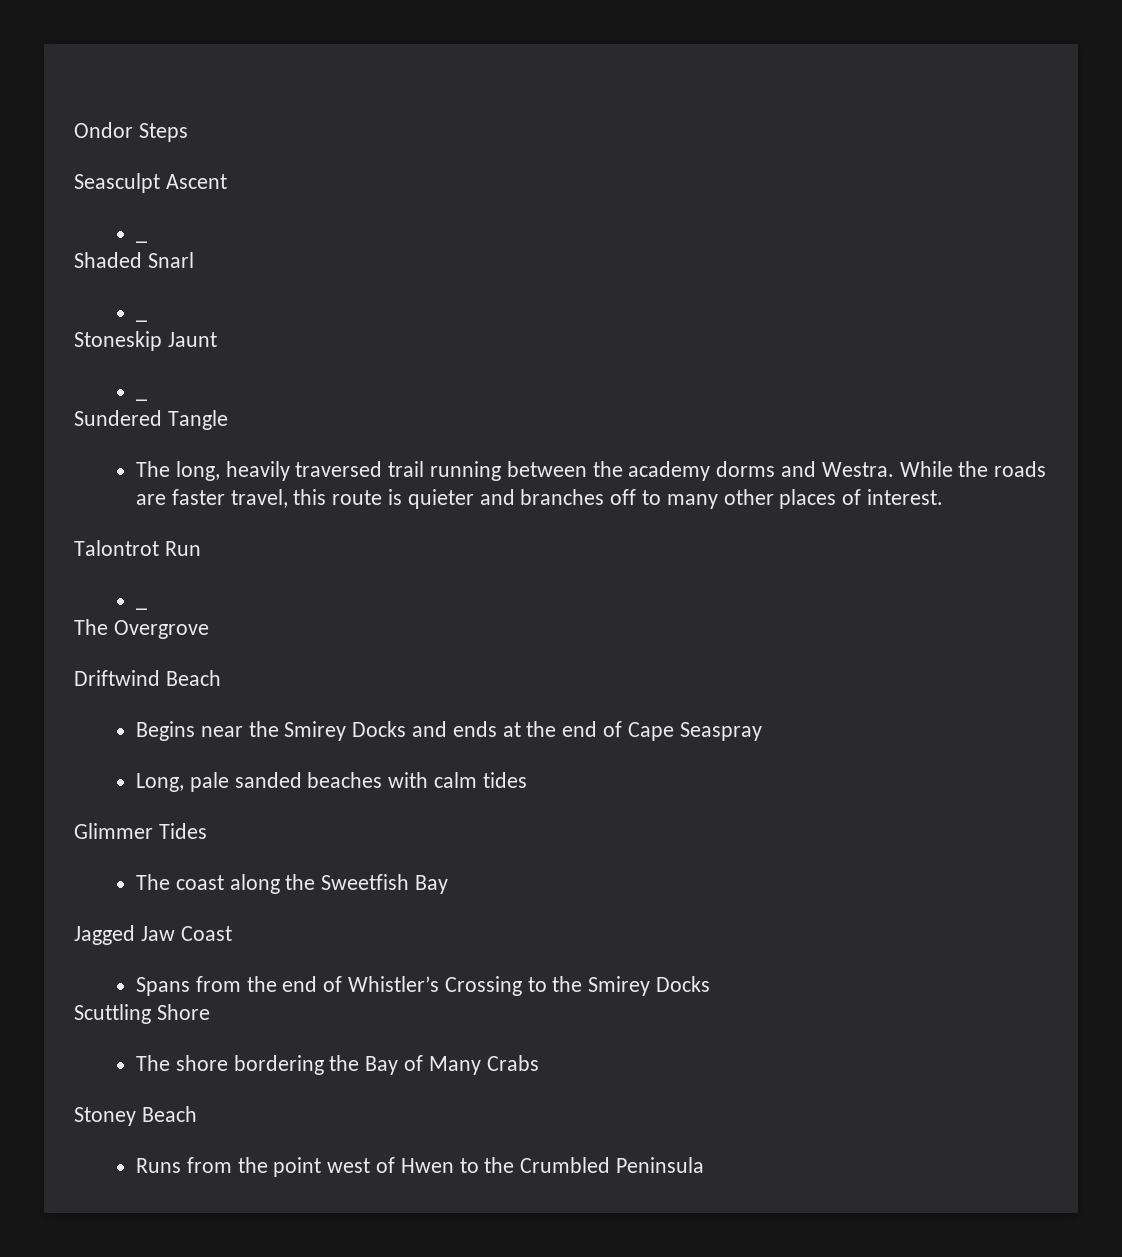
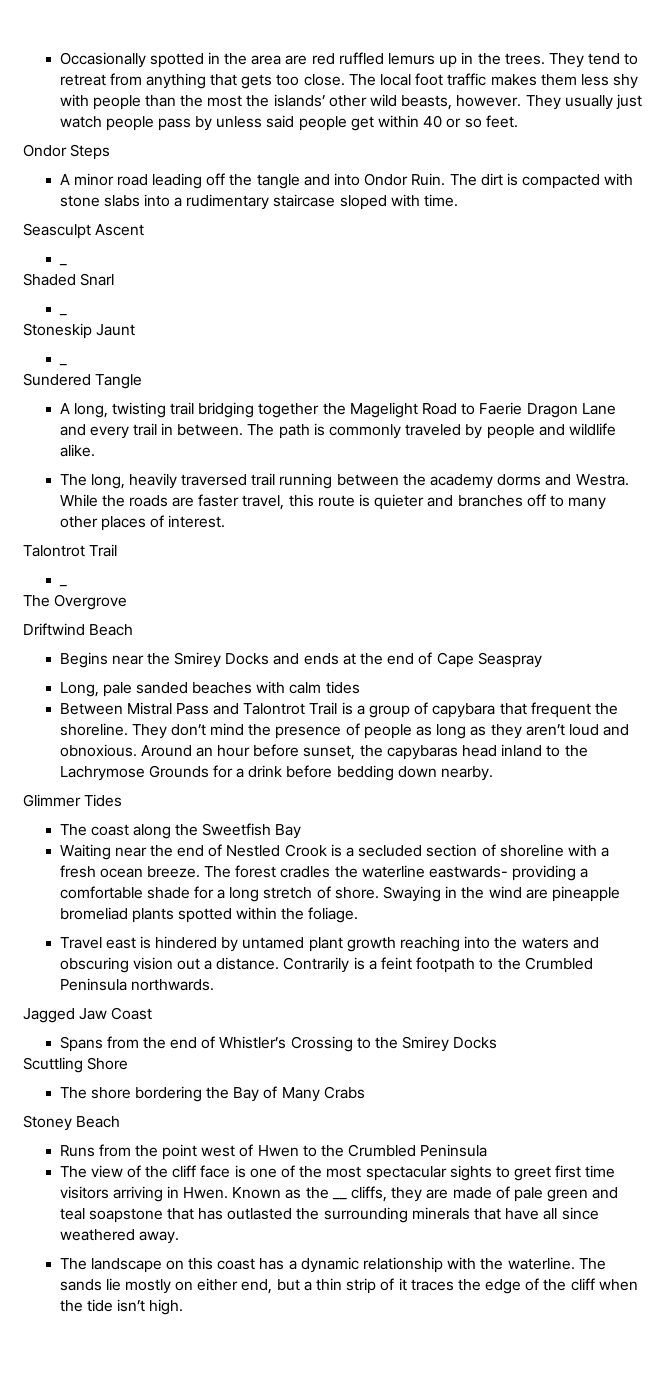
[74,122,188,142] Ondor Steps -> [59,52,639,68] [59,73,639,89] [59,94,642,110] [59,115,518,131] [23,144,111,160] [59,173,634,189] [59,194,458,210] Occasionally spotted in the area are red ruffled lemurs up in the trees. They tend to retreat from anything that gets too close. The local foot traffic makes them less shy with people than the most the islands’ other wild beasts, however. They usually just watch people pass by unless said people get within 40 or so feet. // Ondor Steps // A minor road leading off the tangle and into Ondor Ruin. The dirt is compacted with stone slabs into a rudimentary staircase sloped with time.
(228, 420) none -> [59,402,616,418] [59,423,616,439] [59,444,95,457] // A long, twisting trail bridging together the Magelight Road to Faerie Dragon Lane and every trail in between. The path is commonly traveled by people and wildlife alike.
[164,541,201,556] Run -> [89,544,118,557] Trail
(527, 780) none -> [59,702,618,718] [59,723,630,739] [59,744,588,760] [59,765,493,781] // Between Mistral Pass and Talontrot Trail is a group of capybara that frequent the shoreline. They don’t mind the presence of people as long as they aren’t loud and obnoxious. Around an hour before sunset, the capybaras head inland to the Lachrymose Grounds for a drink before bedding down nearby.
(448, 884) none -> [59,844,610,860] [59,865,589,881] [59,886,620,902] [59,907,359,923] [59,936,599,952] [59,957,593,973] [59,978,214,991] // Waiting near the end of Nestled Crook is a secluded section of shoreline with a fresh ocean breeze. The forest cradles the waterline eastwards- providing a comfortable shade for a long stretch of shore. Swaying in the wind are pineapple bromeliad plants spotted within the foliage. // Travel east is hindered by untamed plant growth reaching into the waters and obscuring vision out a distance. Contrarily is a feint footpath to the Crumbled Peninsula northwards.
(704, 1165) none -> [59,1165,616,1181] [59,1186,619,1202] [59,1207,599,1223] [59,1229,179,1244] [59,1257,606,1273] [59,1278,638,1294] [59,1299,184,1315] // The view of the cliff face is one of the most spectacular sights to greet first time visitors arriving in Hwen. Known as the __ cliffs, they are made of pale green and teal soapstone that has outlasted the surrounding minerals that have all since weathered away. // The landscape on this coast has a dynamic relationship with the waterline. The sands lie mostly on either end, but a thin strip of it traces the edge of the cliff when the tide isn’t high.

